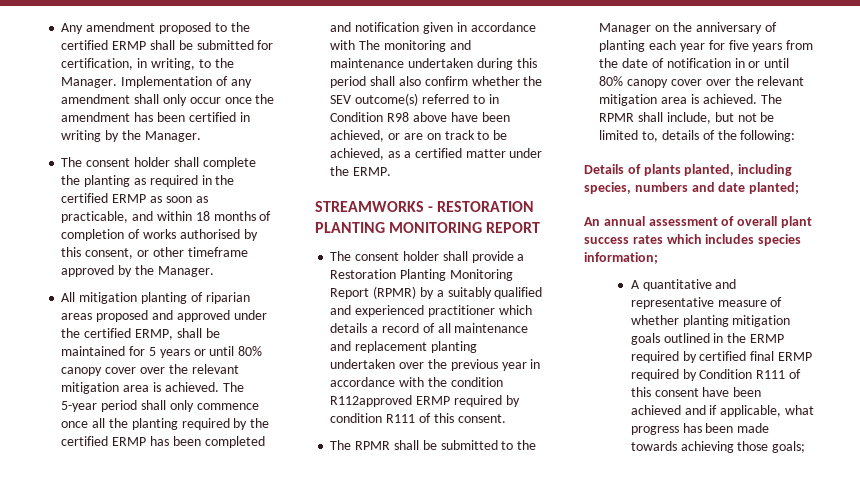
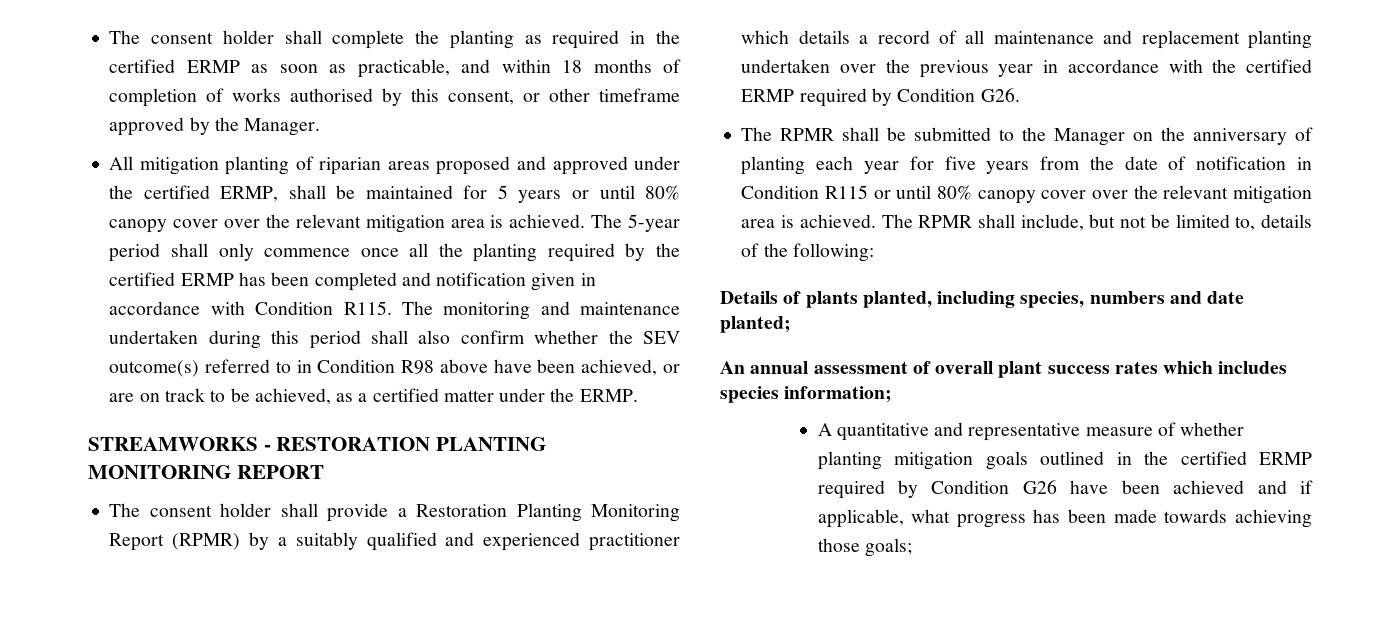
[61,22,250,34] [61,40,274,50] [61,58,234,70] [61,76,252,88] [61,94,275,106] [61,112,250,122] [61,130,201,142] Any amendment proposed to the certified ERMP shall be submitted for certification, in writing, to the Manager. Implementation of any amendment shall only occur once the amendment has been certified in writing by the Manager. // -> (109, 37) none
(356, 45) none -> [255,301,392,315] Condition R115.
[450,377,503,387] [330,395,520,407] [330,413,506,423] condition R112approved ERMP required by condition R111 of this consent. -> [1246,59,1312,73] [741,88,1020,107] certified ERMP required by Condition G26.
(745, 63) none -> [741,185,869,199] Condition R115
[749,334,784,343] [630,351,812,363] [630,369,801,381] [630,387,699,397] ERMP required by certified final ERMP required by Condition R111 of this consent -> [1180,451,1312,465] [817,480,1057,499] certified ERMP required by Condition G26

